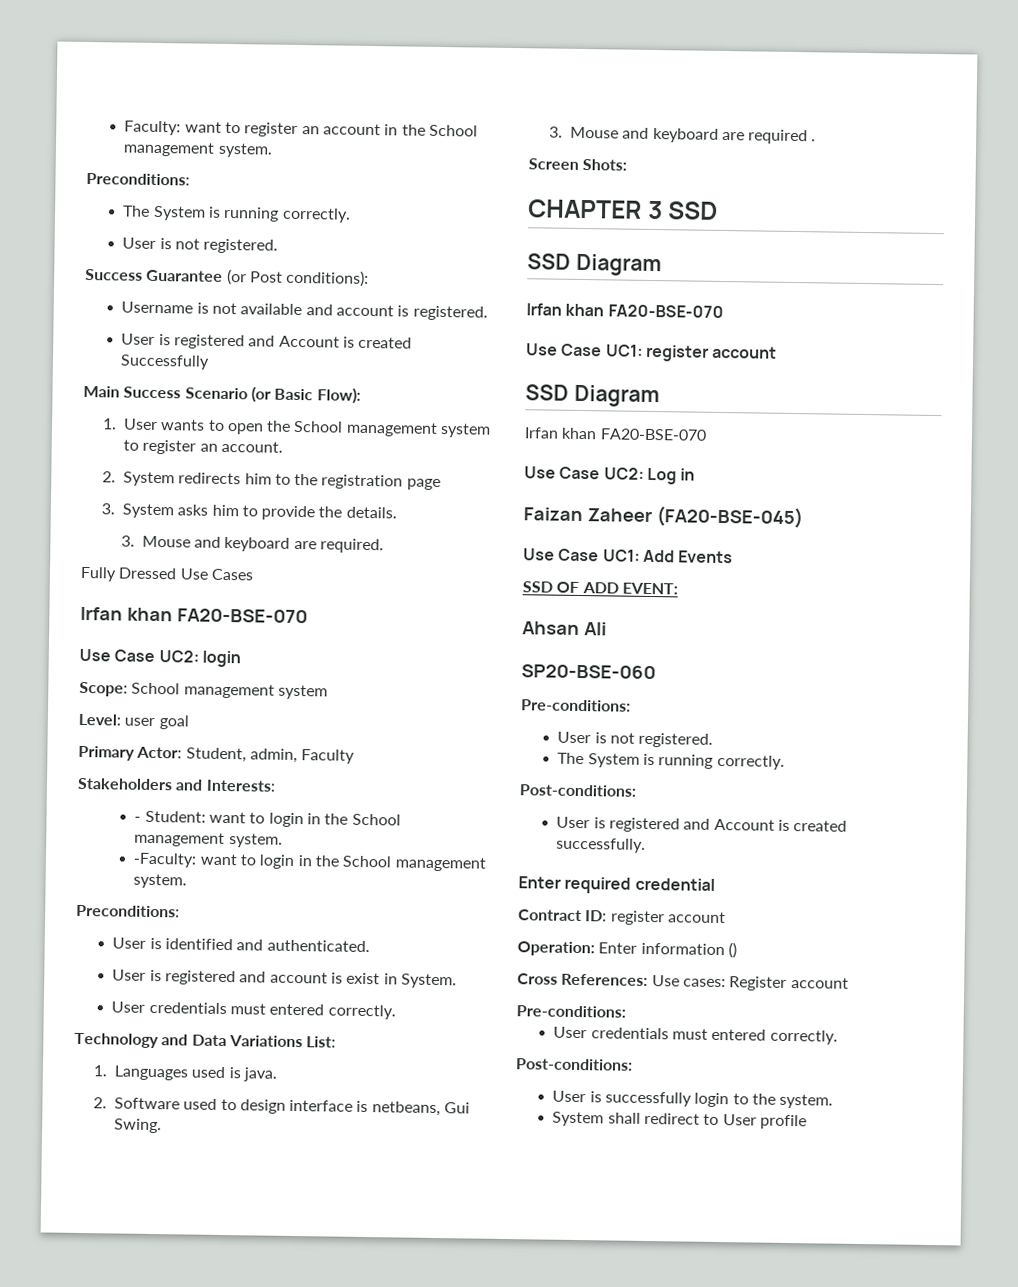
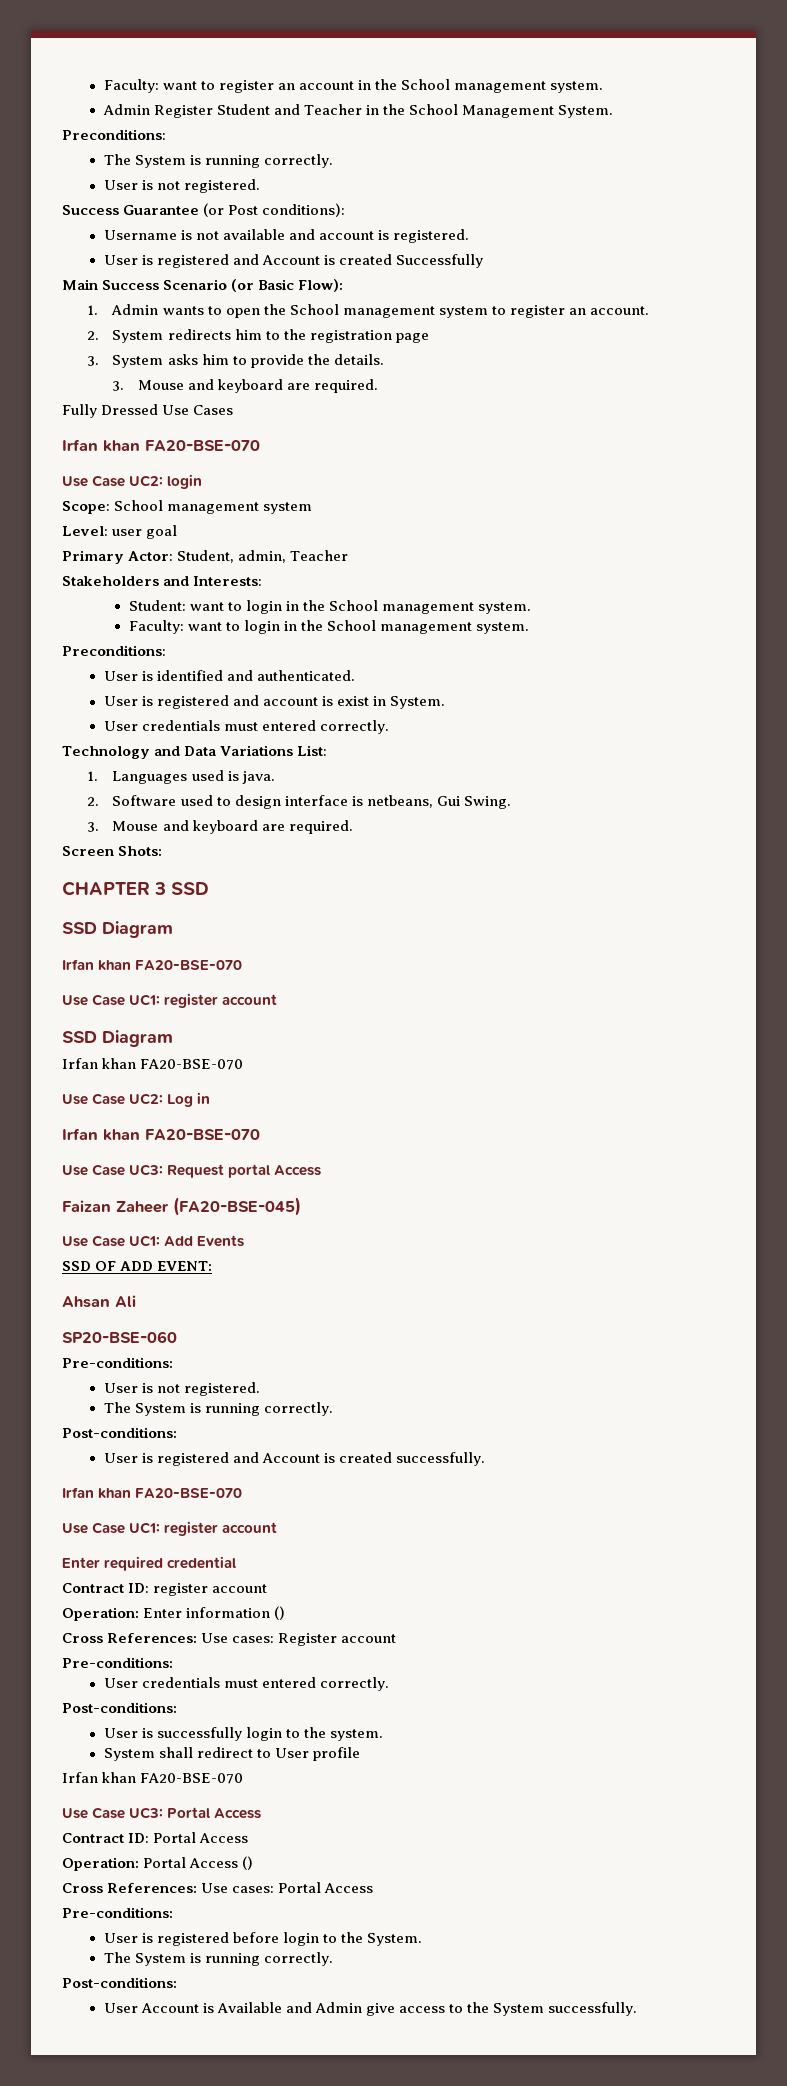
(273, 150) none -> [102,104,614,118] // Admin Register Student and Teacher in the School Management System.
[122,418,158,431] User -> [111,304,159,315] Admin
[301,749,356,764] Faculty -> [290,550,349,561] Teacher
[134,816,142,822] - -> (263, 581) none
[133,852,197,868] -Faculty: -> [128,620,184,634] Faculty:
[748,129,817,145] required . -> [288,820,353,834] required.
(696, 474) none -> [62,1128,260,1141] [62,1164,322,1178] // Irfan khan FA20-BSE-070 // Use Case UC3: Request portal Access
(647, 845) none -> [62,1487,243,1499] [62,1521,278,1536] // Irfan khan FA20-BSE-070 // Use Case UC1: register account
(808, 1122) none -> [62,1772,244,1784] [62,1807,262,1819] [62,1832,249,1843] [62,1856,254,1871] [62,1882,374,1893] [62,1907,173,1918] [103,1932,423,1946] [103,1952,333,1966] [62,1977,177,1988] [103,2002,638,2016] // Irfan khan FA20-BSE-070 // Use Case UC3: Portal Access // Contract ID: Portal Access // Operation: Portal Access () // Cross References: Use cases: Portal Access // Pre-conditions: // User is registered before login to the System. // The System is running correctly. // Post-conditions: // User Account is Available and Admin give access to the System successfully.

